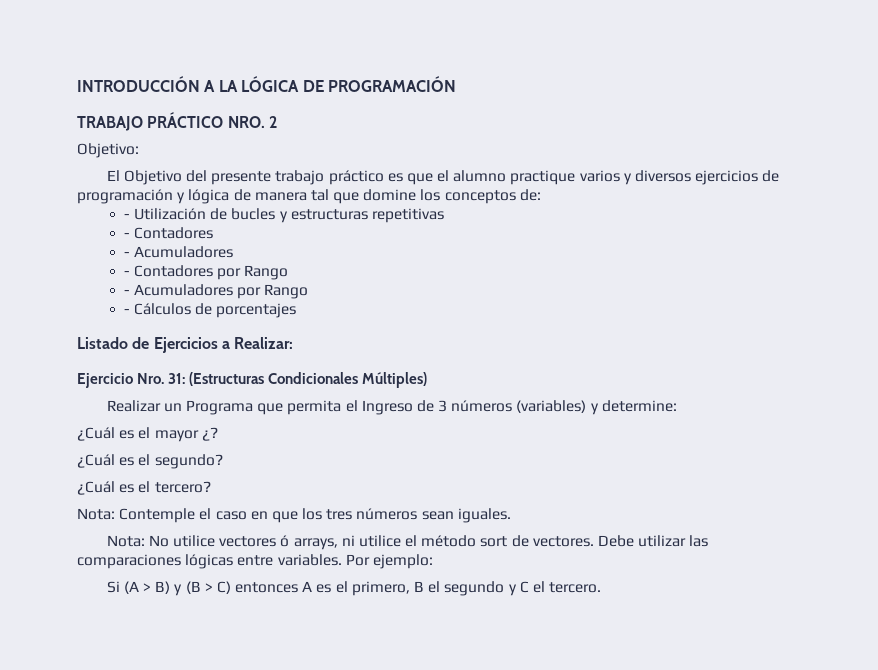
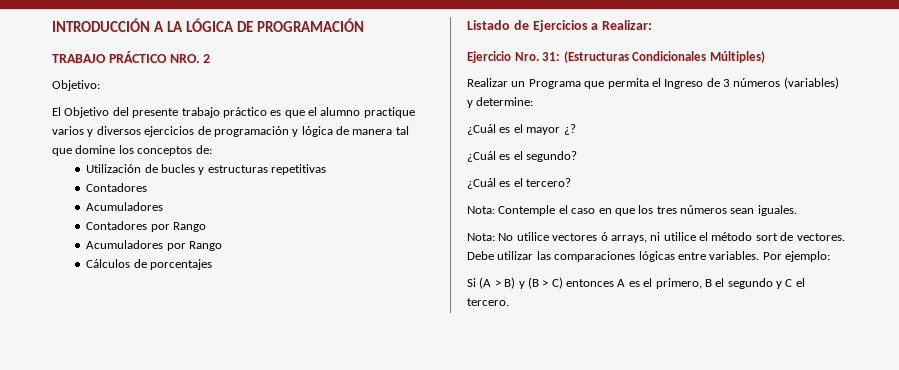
[123,214,130,219] - -> (212, 149) none
[123,233,130,238] - -> (327, 169) none
[123,252,130,257] - -> (148, 187) none
[123,271,130,276] - -> (164, 206) none
[123,290,130,295] - -> (207, 227) none
[123,309,130,314] - -> (223, 246) none

